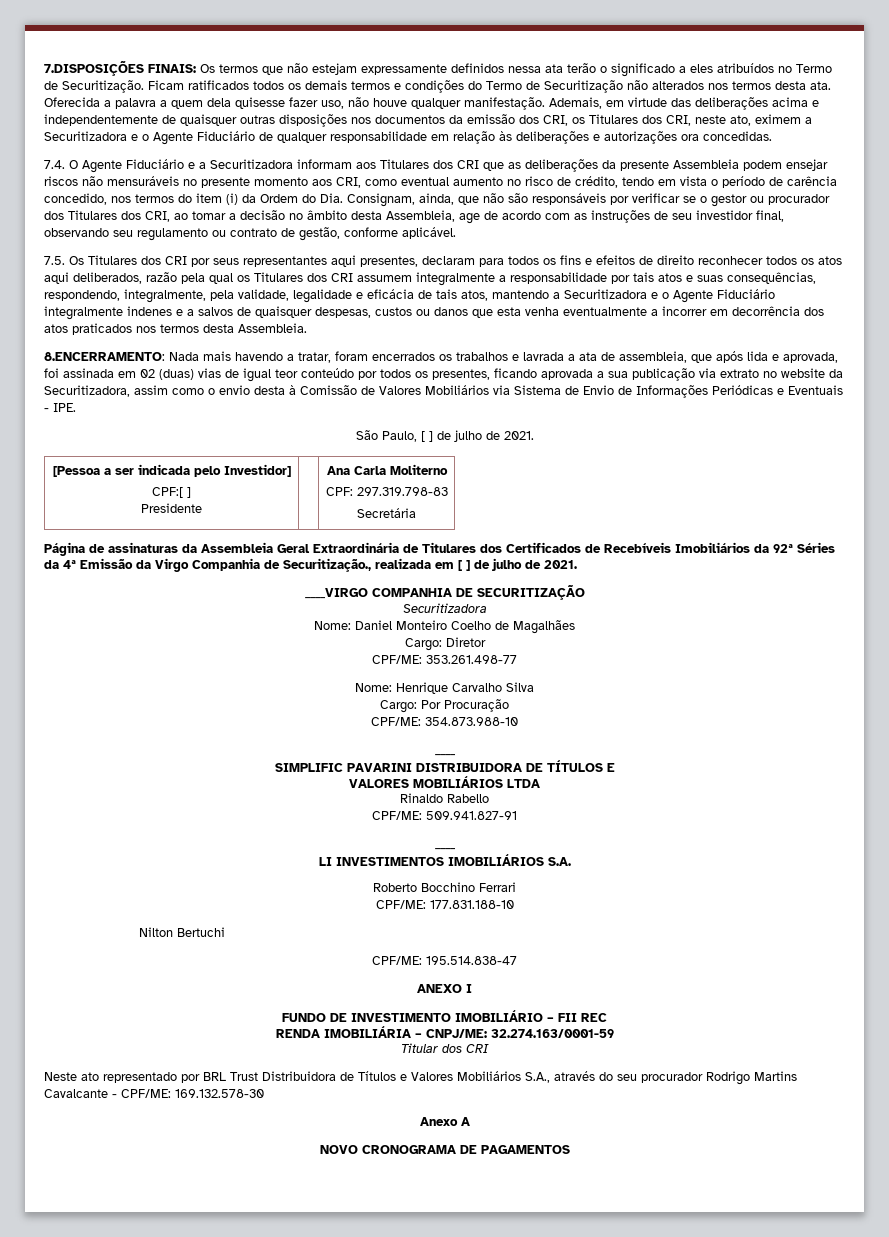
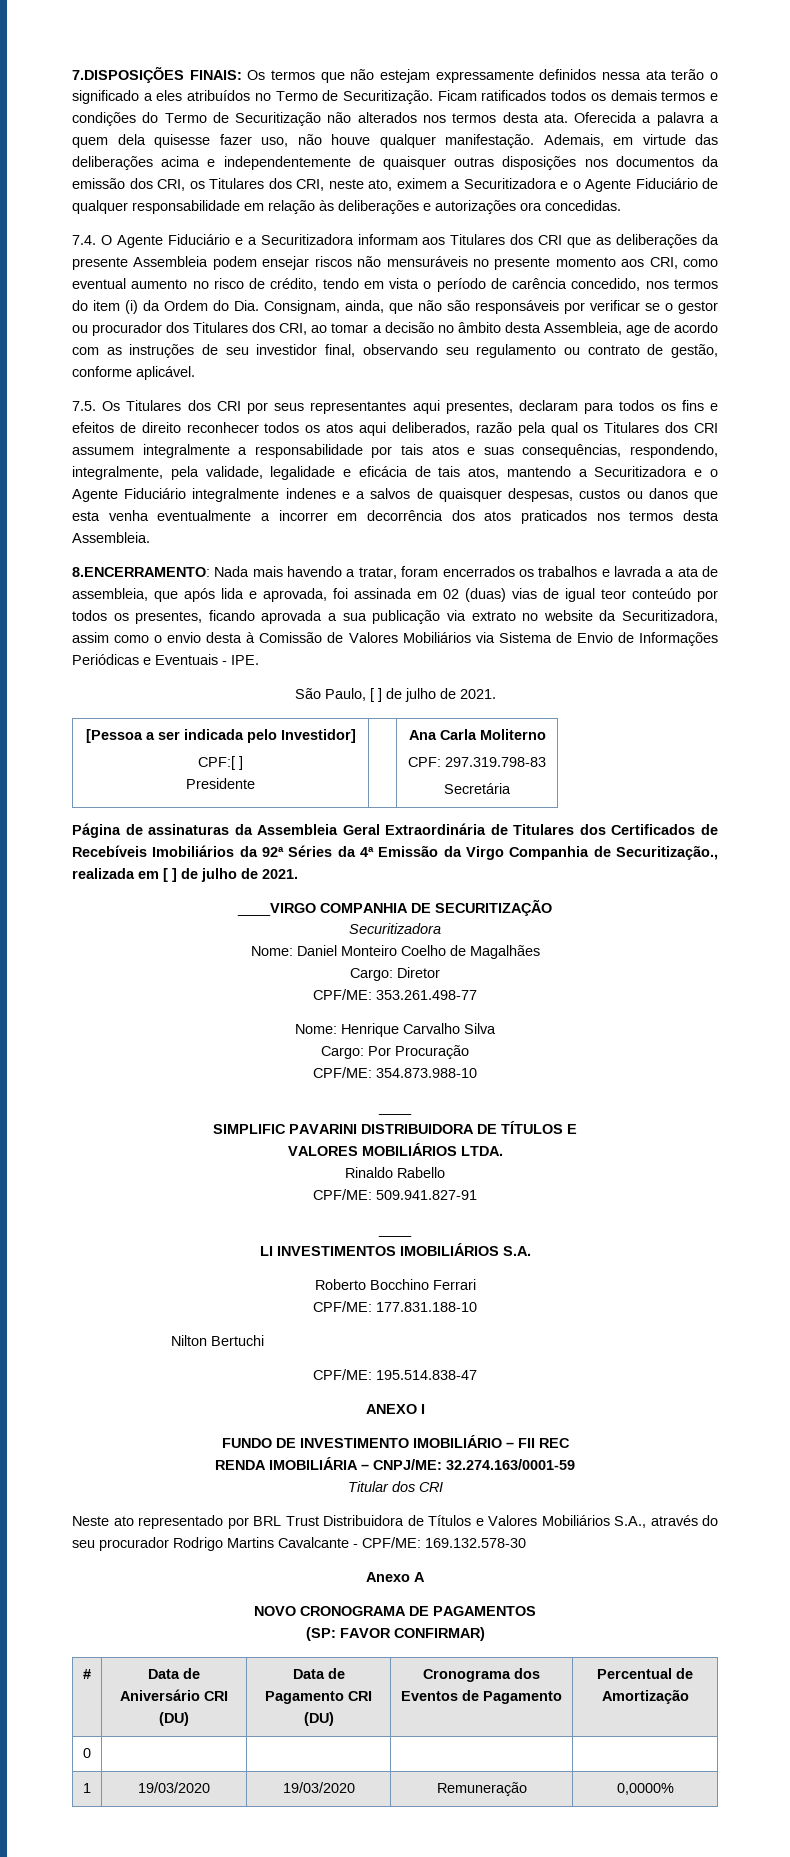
[507,779,540,788] LTDA -> [460,1146,503,1156] LTDA.
(570, 1149) none -> [305,1627,485,1641] [83,1669,91,1679] [148,1668,200,1679] [120,1689,228,1701] [159,1712,189,1726] [292,1668,345,1679] [265,1691,372,1704] [303,1712,334,1726] [423,1668,540,1682] [401,1690,562,1704] [597,1668,693,1679] [601,1689,689,1704] [83,1748,91,1758] [83,1783,91,1793] [138,1782,210,1793] [282,1782,355,1793] [436,1782,527,1796] [616,1783,674,1795] // (SP: FAVOR CONFIRMAR) // # | Data de Aniversário CRI (DU) | Data de Pagamento CRI (DU) | Cronograma dos Eventos de Pagamento | Percentual de Amortização // 0 | | | | // 1 | 19/03/2020 | 19/03/2020 | Remuneração | 0,0000%

